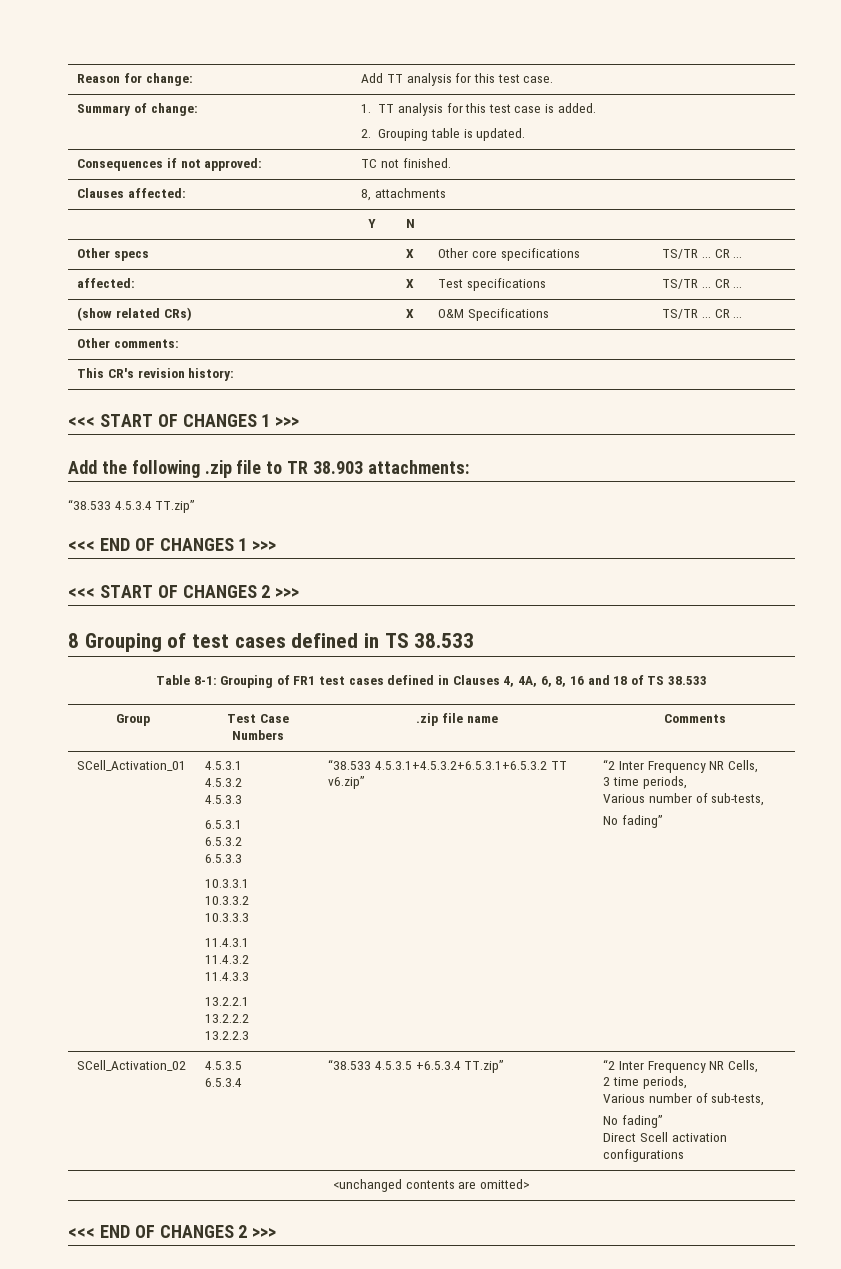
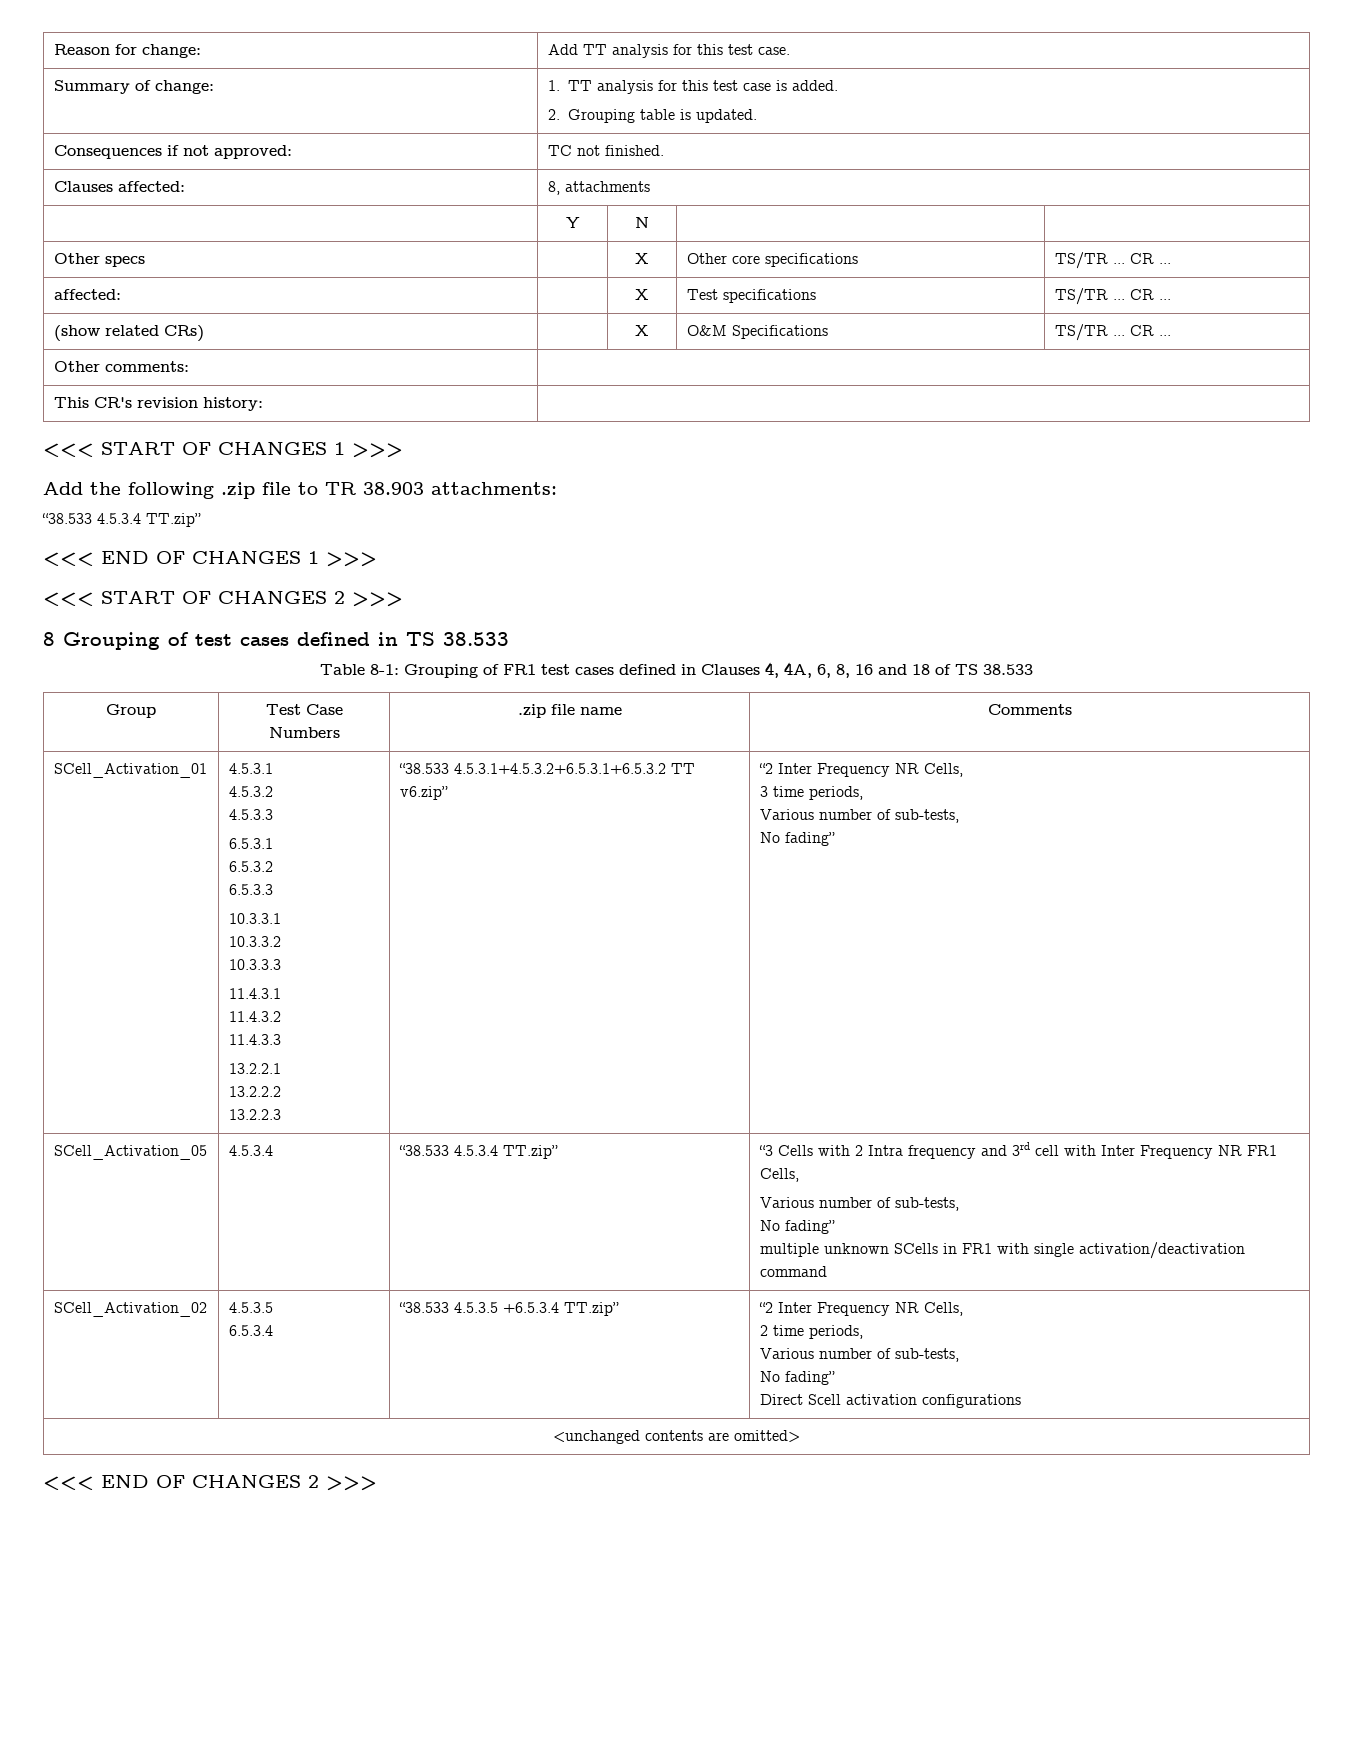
(664, 821) none -> [53,1145,207,1160] [228,1145,273,1156] [398,1145,558,1159] [758,1142,1277,1159] [759,1168,799,1182] [759,1197,959,1211] [759,1220,835,1234] [759,1242,1245,1259] [759,1266,827,1277] // SCell_Activation_05 | 4.5.3.4 | “38.533 4.5.3.4 TT.zip” | “3 Cells with 2 Intra frequency and 3rd cell with Inter Frequency NR FR1 Cells, // Various number of sub-tests, // No fading” // multiple unknown SCells in FR1 with single activation/deactivation command

